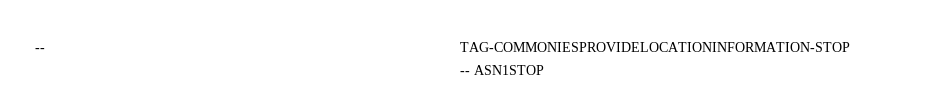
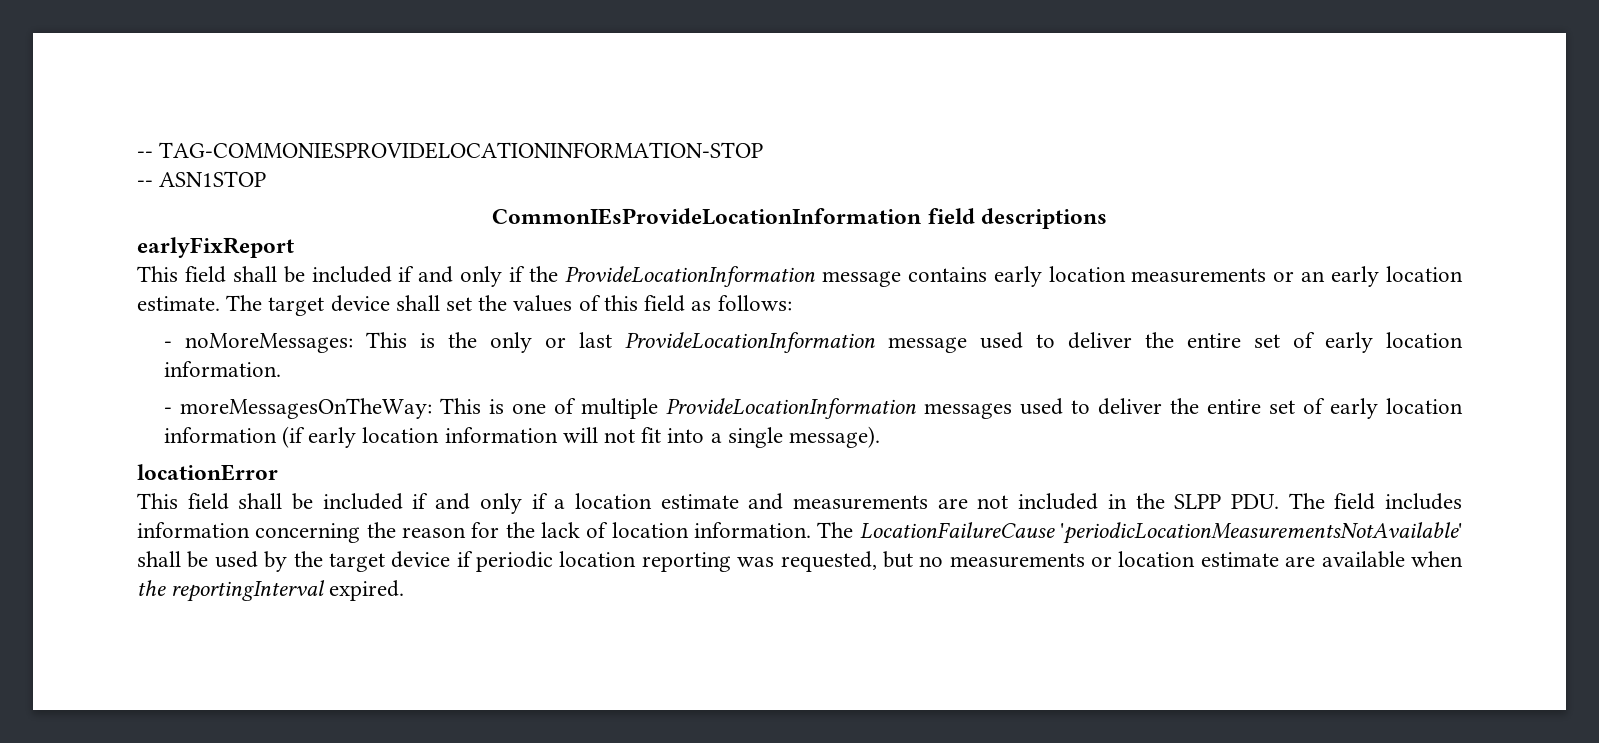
(544, 70) none -> [492,208,1107,229] [137,237,294,258] [137,266,1463,287] [137,295,792,316] [163,332,1464,353] [163,361,281,377] [163,398,1464,419] [163,426,881,448] [137,464,278,481] [137,493,1462,514] [137,522,1462,544] [137,551,1463,572] [137,580,405,602] // CommonIEsProvideLocationInformation field descriptions // earlyFixReport // This field shall be included if and only if the ProvideLocationInformation message contains early location measurements or an early location estimate. The target device shall set the values of this field as follows: // - noMoreMessages: This is the only or last ProvideLocationInformation message used to deliver the entire set of early location information. // - moreMessagesOnTheWay: This is one of multiple ProvideLocationInformation messages used to deliver the entire set of early location information (if early location information will not fit into a single message). // locationError // This field shall be included if and only if a location estimate and measurements are not included in the SLPP PDU. The field includes information concerning the reason for the lack of location information. The LocationFailureCause 'periodicLocationMeasurementsNotAvailable' shall be used by the target device if periodic location reporting was requested, but no measurements or location estimate are available when the reportingInterval expired.

